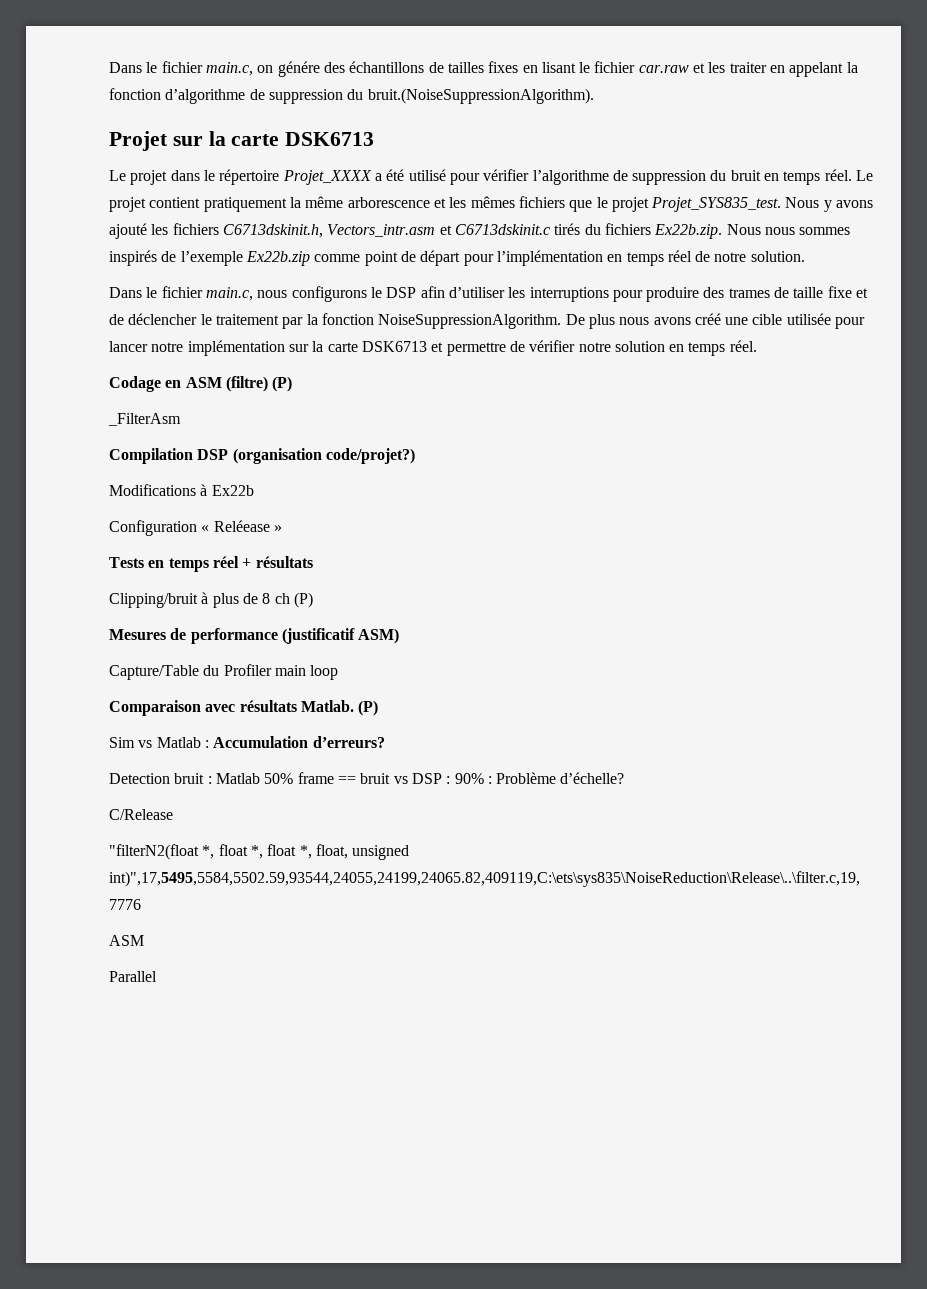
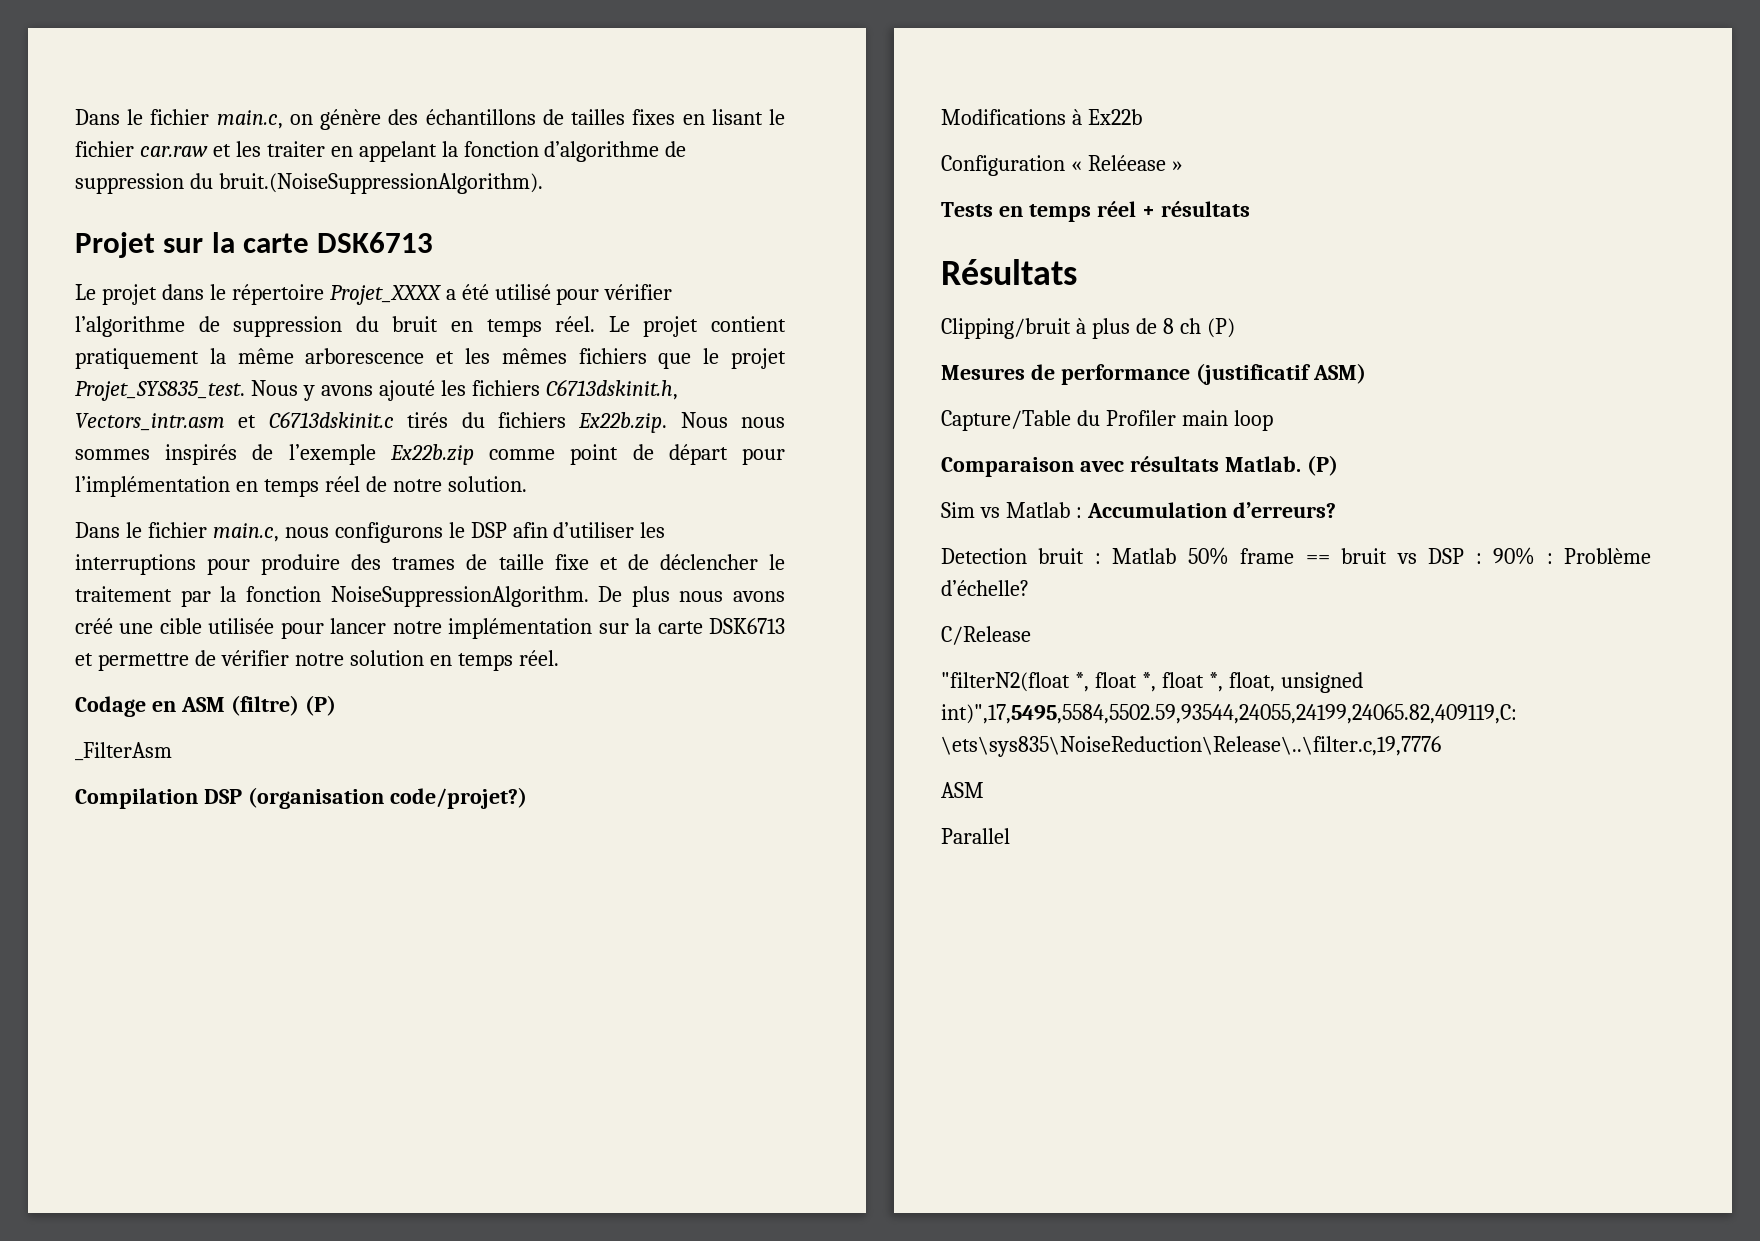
[277,61,320,77] génére -> [320,109,382,130] génère
(313, 562) none -> [941,259,1077,285] // Résultats

